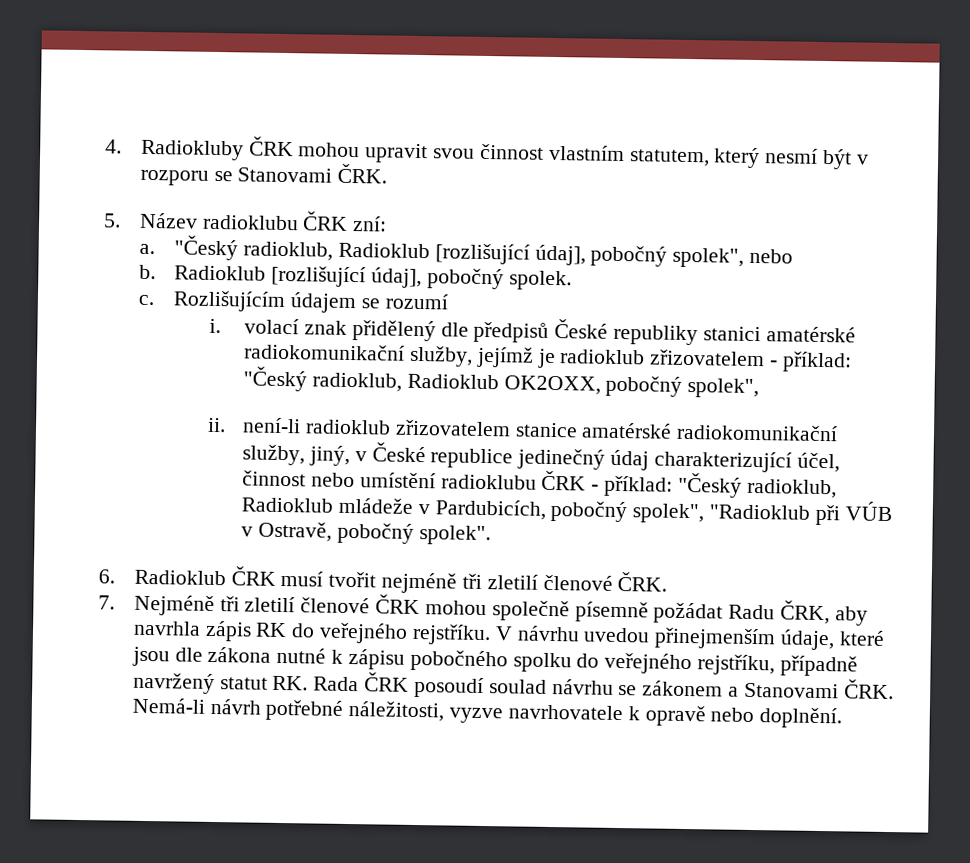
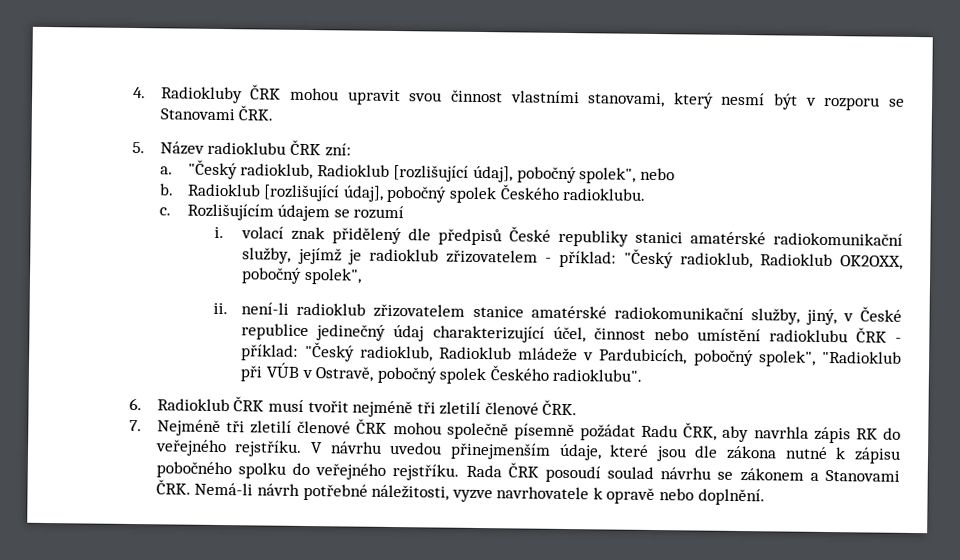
[548,144,710,167] vlastním statutem, -> [510,90,666,108] vlastními stanovami,
[508,270,572,291] spolek. -> [448,184,647,204] spolek Českého radioklubu.
[418,525,491,546] spolek". -> [439,365,643,385] spolek Českého radioklubu".
[696,654,858,677] [132,672,309,695] rejstříku, případně navržený statut RK. -> [392,464,460,481] rejstříku.

